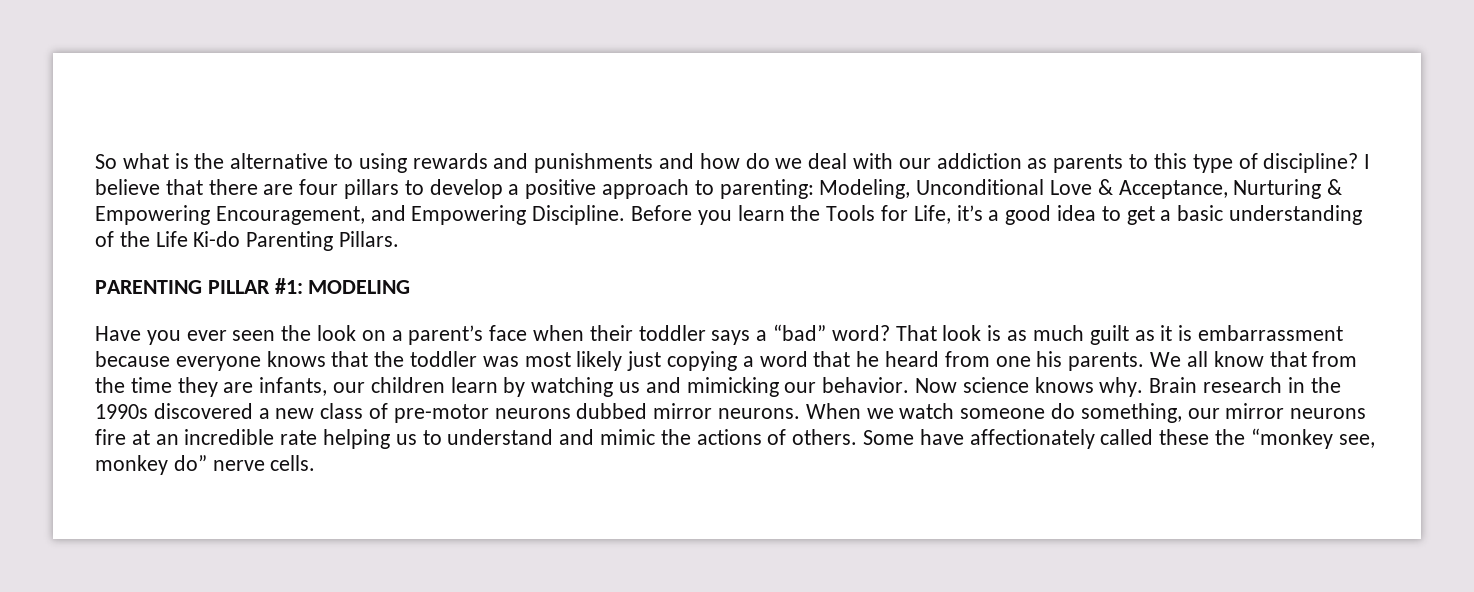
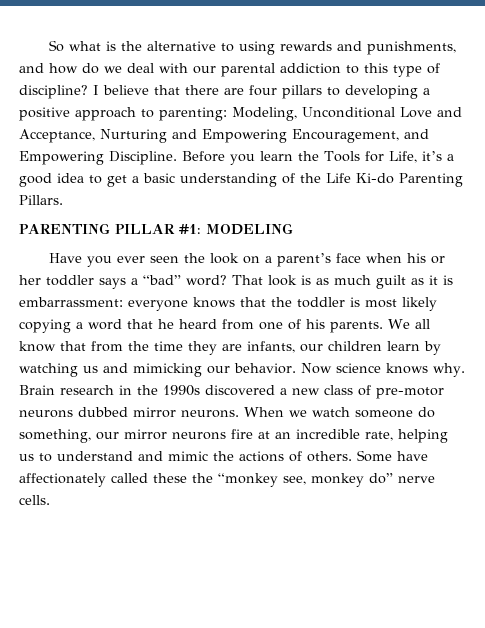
[534,153,654,173] punishments -> [367,41,457,55] punishments,
[936,153,1124,173] addiction as parents -> [221,63,341,77] parental addiction
[429,179,503,199] develop -> [345,85,418,99] developing
[1097,179,1113,195] & -> [437,107,462,117] and
[1327,179,1343,195] & -> [172,129,197,139] and
[589,325,633,341] their -> [407,253,446,264] [19,275,41,285] his or her
[1197,325,1343,341] [95,351,170,367] embarrassment because -> [19,297,123,307] embarrassment:
[482,356,519,367] was -> [350,297,360,307] is
[627,351,662,371] just -> (437, 304) none
(1031, 361) none -> [288,319,301,330] of
[280,430,318,445] rate -> [365,431,393,441] rate,

